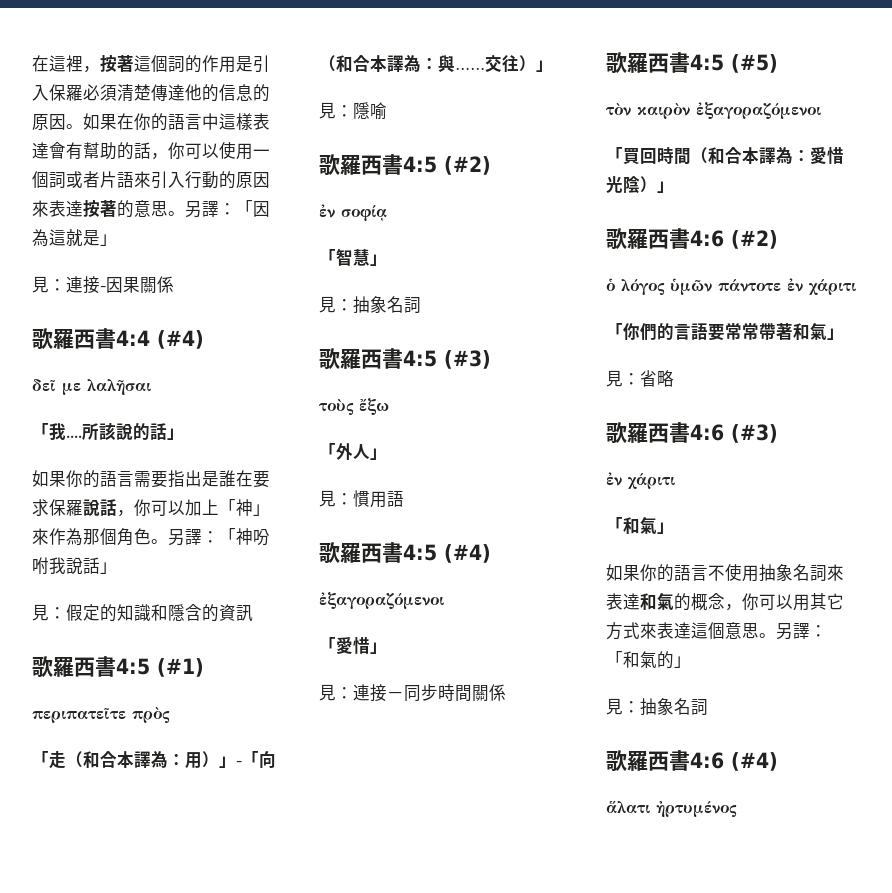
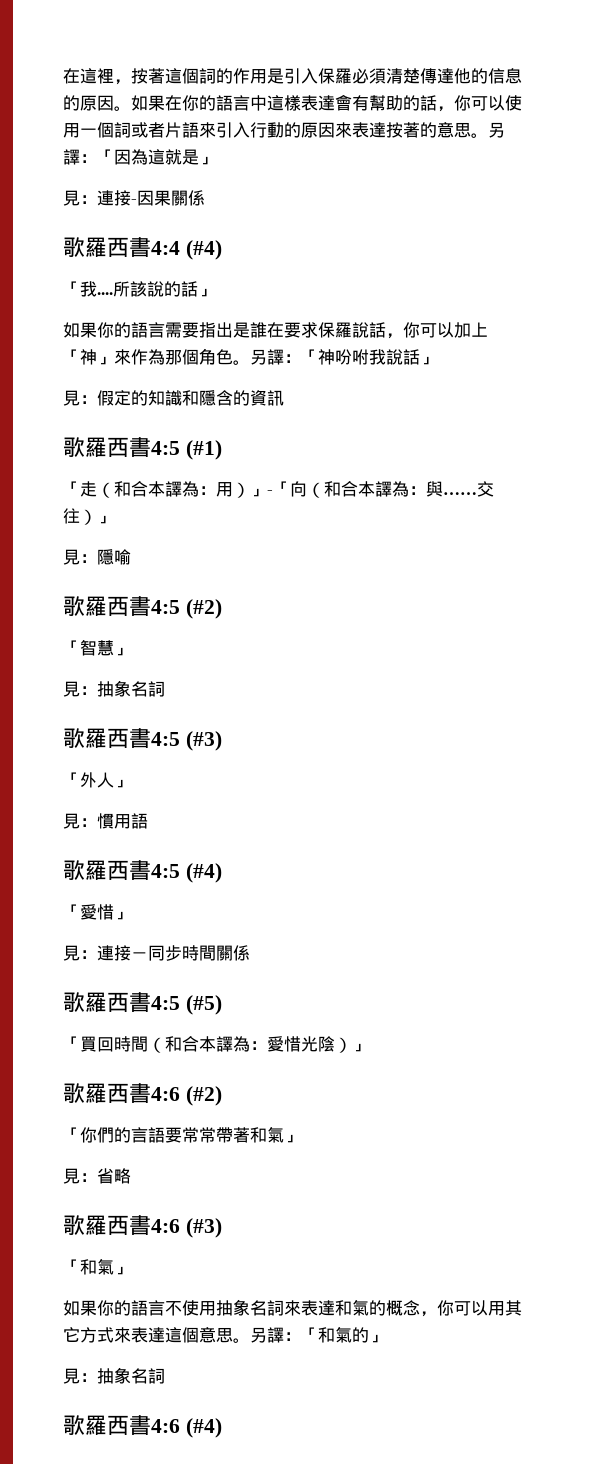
[32,379,151,395] // δεῖ με λαλῆσαι -> (222, 250) none
[32,707,170,723] // περιπατεῖτε πρὸς -> (222, 450) none
[319,204,387,221] // ἐν σοφίᾳ -> (222, 609) none
[319,398,389,415] // τοὺς ἔξω -> (222, 741) none
[319,592,444,609] // ἐξαγοραζόμενοι -> (222, 873) none
[606,102,821,119] // τὸν καιρὸν ἐξαγοραζόμενοι -> (222, 1005) none
[606,278,856,295] // ὁ λόγος ὑμῶν πάντοτε ἐν χάριτι -> (222, 1096) none
[606,472,675,489] // ἐν χάριτι -> (222, 1228) none
[606,800,737,817] // ἅλατι ἠρτυμένος -> (222, 1428) none

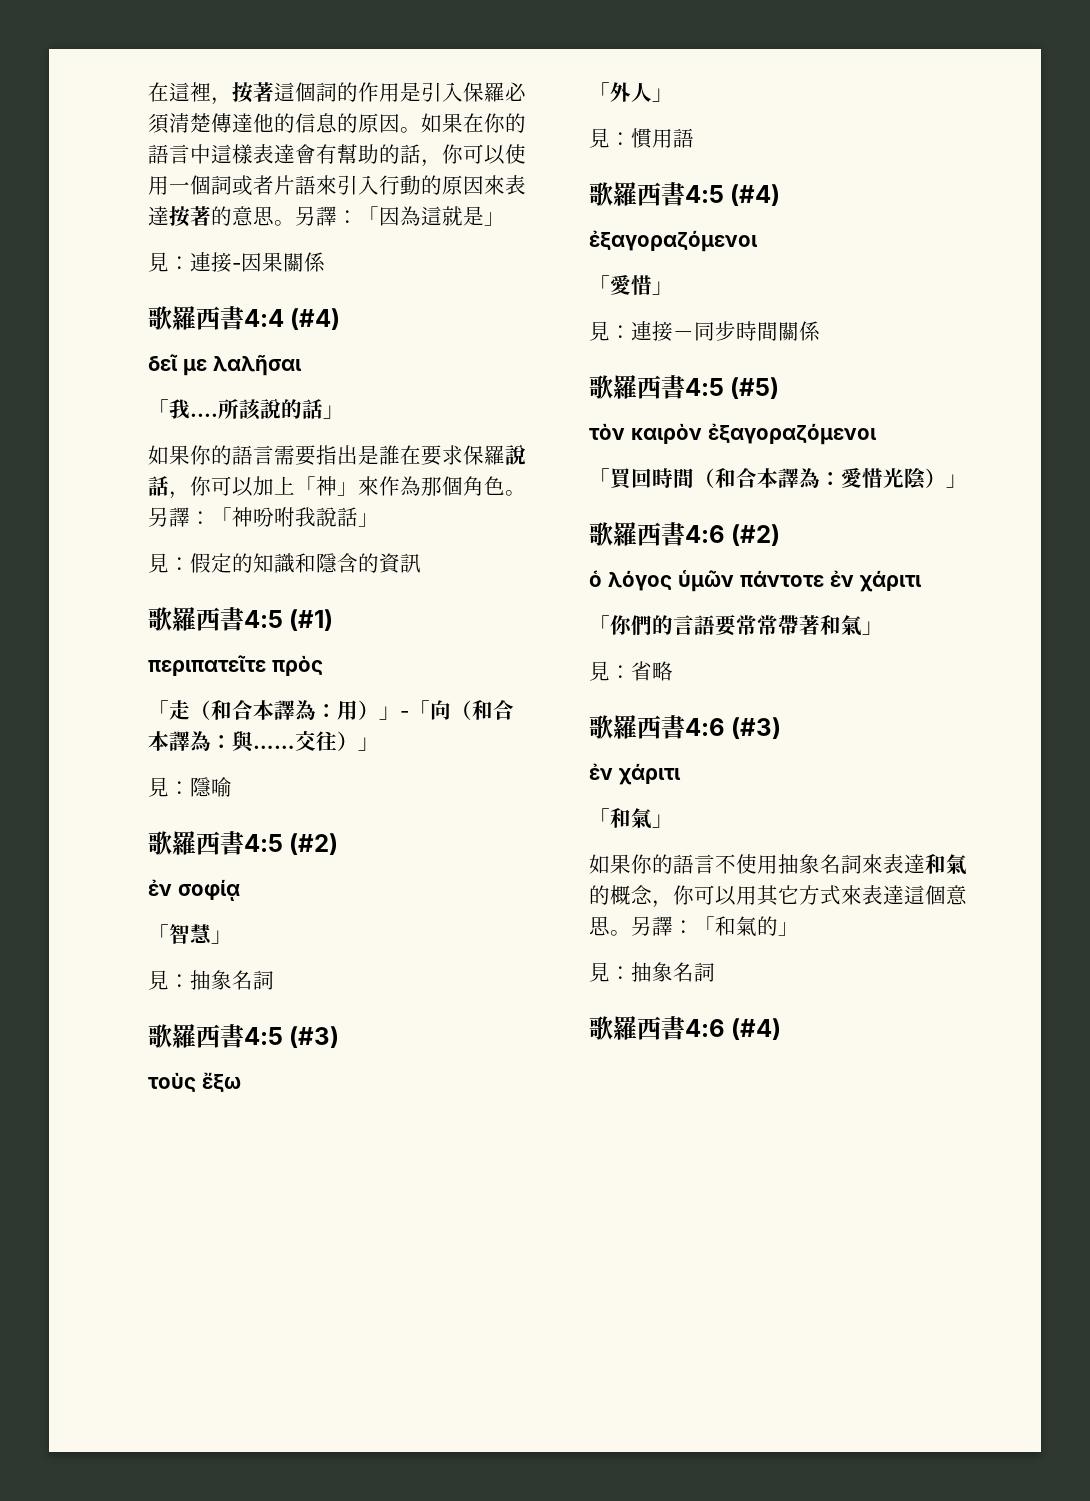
(222, 250) none -> [148,354,302,376] // δεῖ με λαλῆσαι
(222, 450) none -> [148,655,323,676] // περιπατεῖτε πρὸς
(222, 609) none -> [148,879,240,901] // ἐν σοφίᾳ
(222, 741) none -> [148,1072,241,1092] // τοὺς ἔξω
(222, 873) none -> [589,230,758,252] // ἐξαγοραζόμενοι
(222, 1005) none -> [589,423,877,445] // τὸν καιρὸν ἐξαγοραζόμενοι
(222, 1096) none -> [589,570,922,592] // ὁ λόγος ὑμῶν πάντοτε ἐν χάριτι
(222, 1228) none -> [589,763,681,785] // ἐν χάριτι

